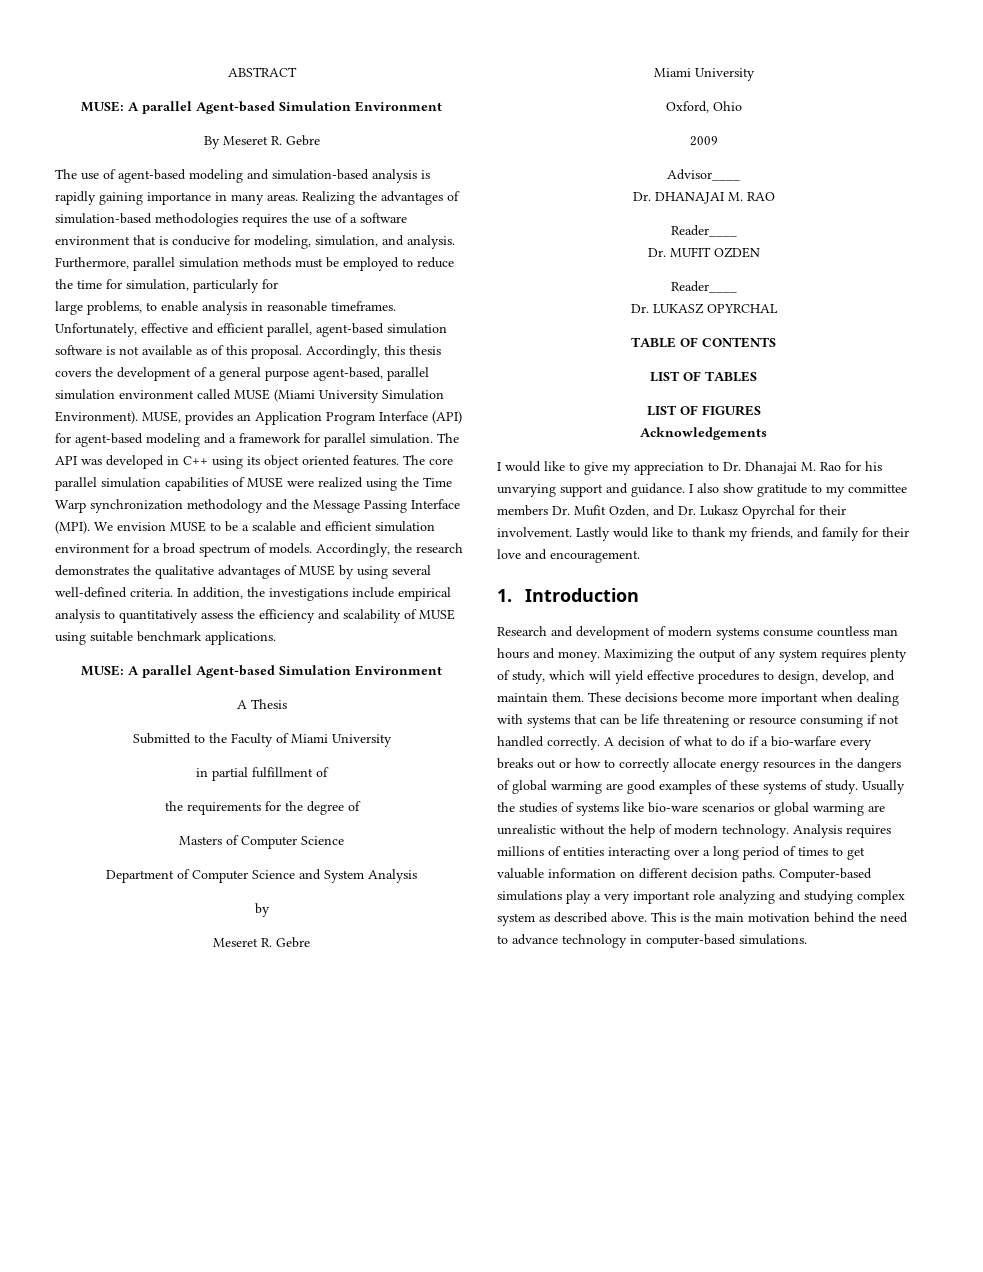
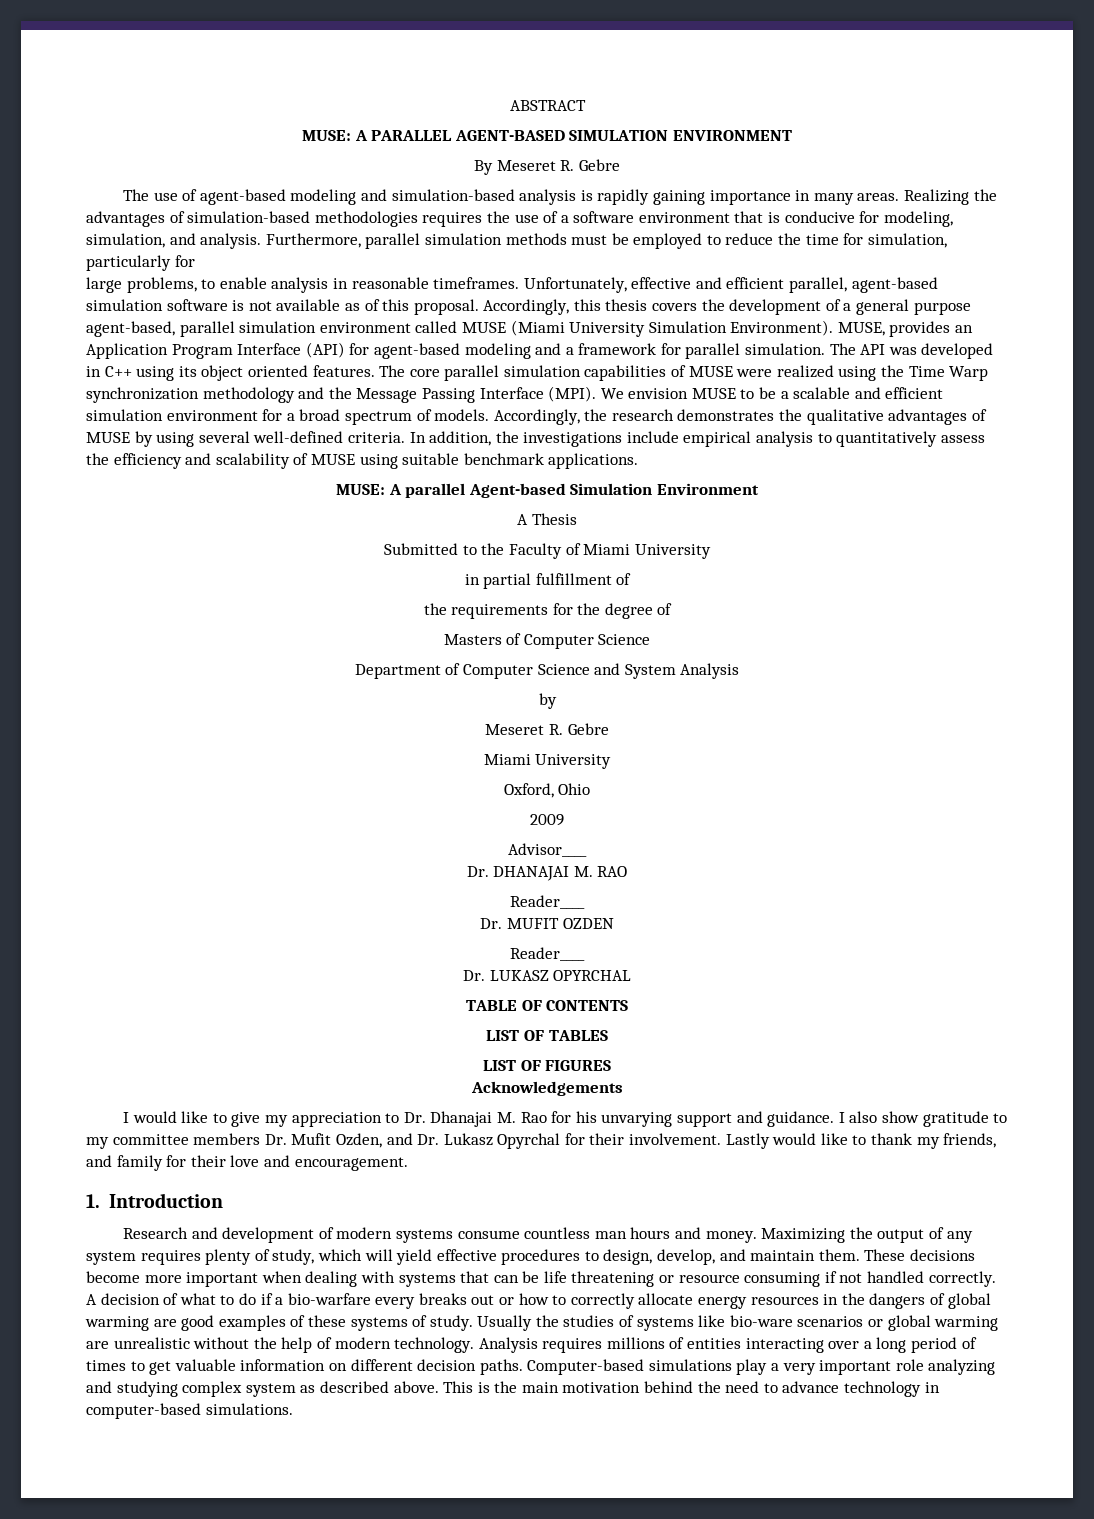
[142,101,442,114] parallel Agent-based Simulation Environment -> [371,130,792,141] PARALLEL AGENT-BASED SIMULATION ENVIRONMENT

